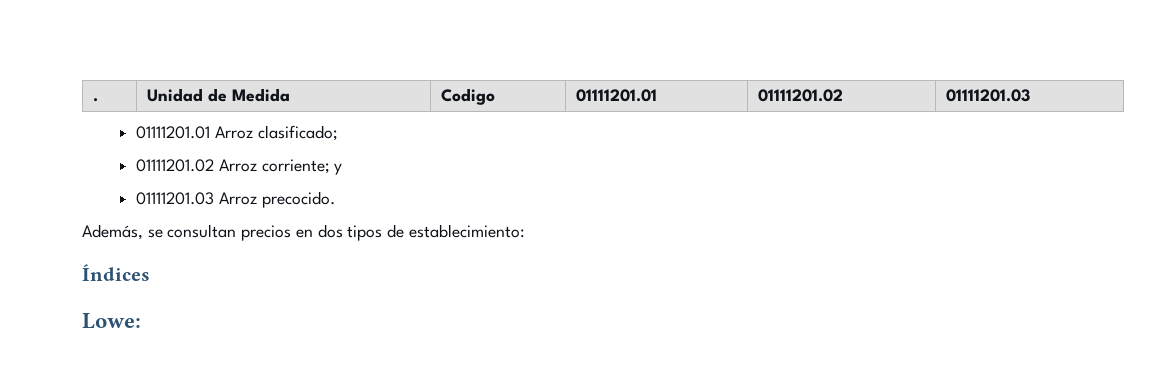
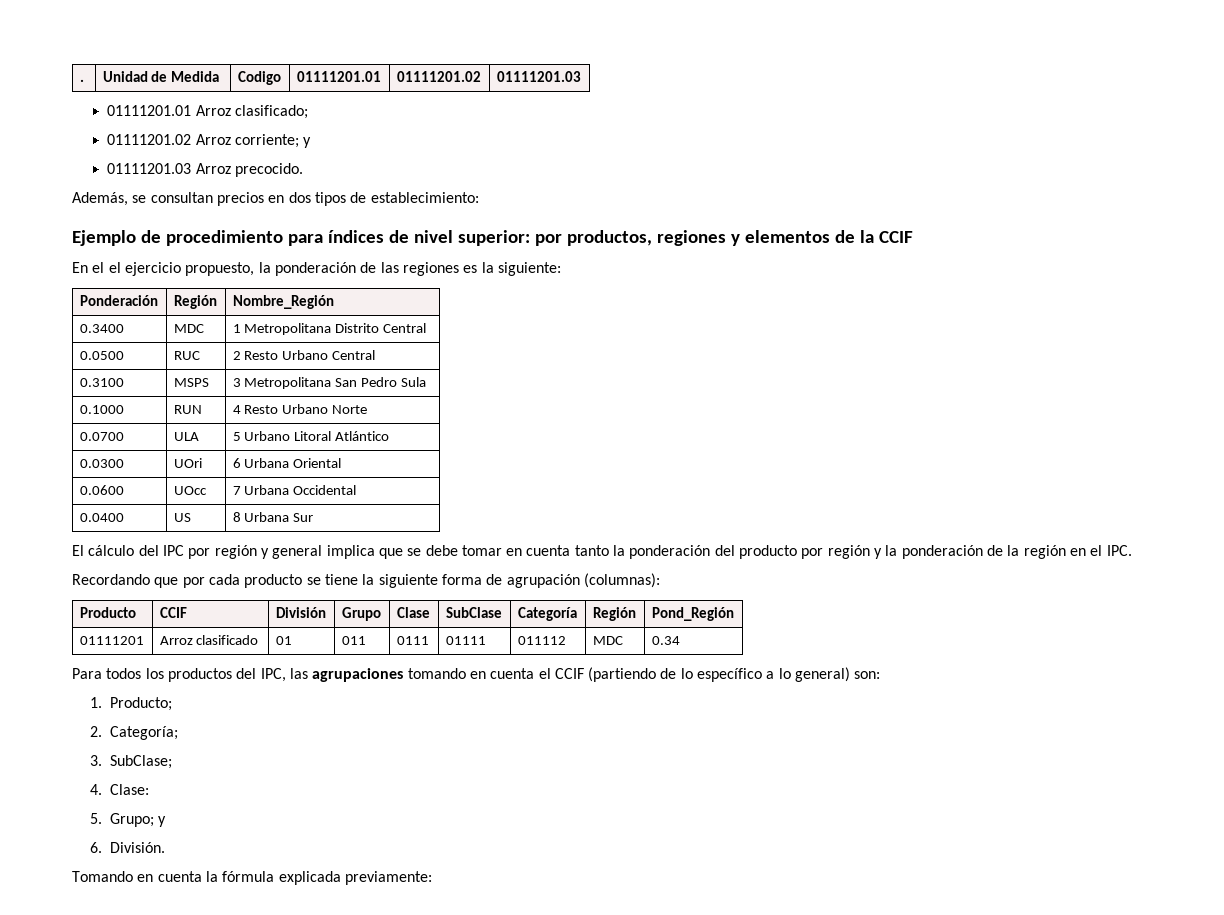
[82,264,150,281] [82,313,141,329] Índices // Lowe: -> [72,230,913,246] [72,262,561,276] [79,295,158,306] [173,295,217,309] [232,295,334,309] [79,324,124,333] [173,324,204,333] [232,323,427,335] [79,351,124,360] [173,351,200,360] [232,350,376,360] [79,378,124,387] [173,378,209,387] [232,377,427,389] [79,405,124,414] [173,405,202,414] [232,404,368,414] [79,432,124,441] [173,432,199,441] [232,431,390,441] [79,459,124,468] [173,458,202,468] [232,458,342,468] [79,485,124,495] [173,486,207,495] [232,485,357,495] [79,513,124,522] [173,513,191,522] [232,512,314,522] [72,545,1132,559] [72,573,660,588] [79,607,136,618] [159,607,187,618] [275,607,326,618] [341,607,381,621] [396,607,430,618] [445,607,502,618] [517,607,577,621] [592,607,636,621] [651,607,734,621] [79,636,144,645] [159,635,259,645] [275,636,292,645] [341,636,366,645] [396,636,429,645] [445,636,486,645] [517,636,566,645] [592,636,623,645] [651,636,680,645] [72,667,881,682] [89,697,172,711] [89,726,178,740] [89,755,172,769] [89,784,149,795] [89,813,166,827] [89,842,165,853] [72,871,432,885] Ejemplo de procedimiento para índices de nivel superior: por productos, regiones y elementos de la CCIF // En el el ejercicio propuesto, la ponderación de las regiones es la siguiente: // Ponderación | Región | Nombre_Región // 0.3400 | MDC | 1 Metropolitana Distrito Central // 0.0500 | RUC | 2 Resto Urbano Central // 0.3100 | MSPS | 3 Metropolitana San Pedro Sula // 0.1000 | RUN | 4 Resto Urbano Norte // 0.0700 | ULA | 5 Urbano Litoral Atlántico // 0.0300 | UOri | 6 Urbana Oriental // 0.0600 | UOcc | 7 Urbana Occidental // 0.0400 | US | 8 Urbana Sur // El cálculo del IPC por región y general implica que se debe tomar en cuenta tanto la ponderación del producto por región y la ponderación de la región en el IPC. // Recordando que por cada producto se tiene la siguiente forma de agrupación (columnas): // Producto | CCIF | División | Grupo | Clase | SubClase | Categoría | Región | Pond_Región // 01111201 | Arroz clasificado | 01 | 011 | 0111 | 01111 | 011112 | MDC | 0.34 // Para todos los productos del IPC, las agrupaciones tomando en cuenta el CCIF (partiendo de lo específico a lo general) son: // 1. Producto; // 2. Categoría; // 3. SubClase; // 4. Clase: // 5. Grupo; y // 6. División. // Tomando en cuenta la fórmula explicada previamente:

